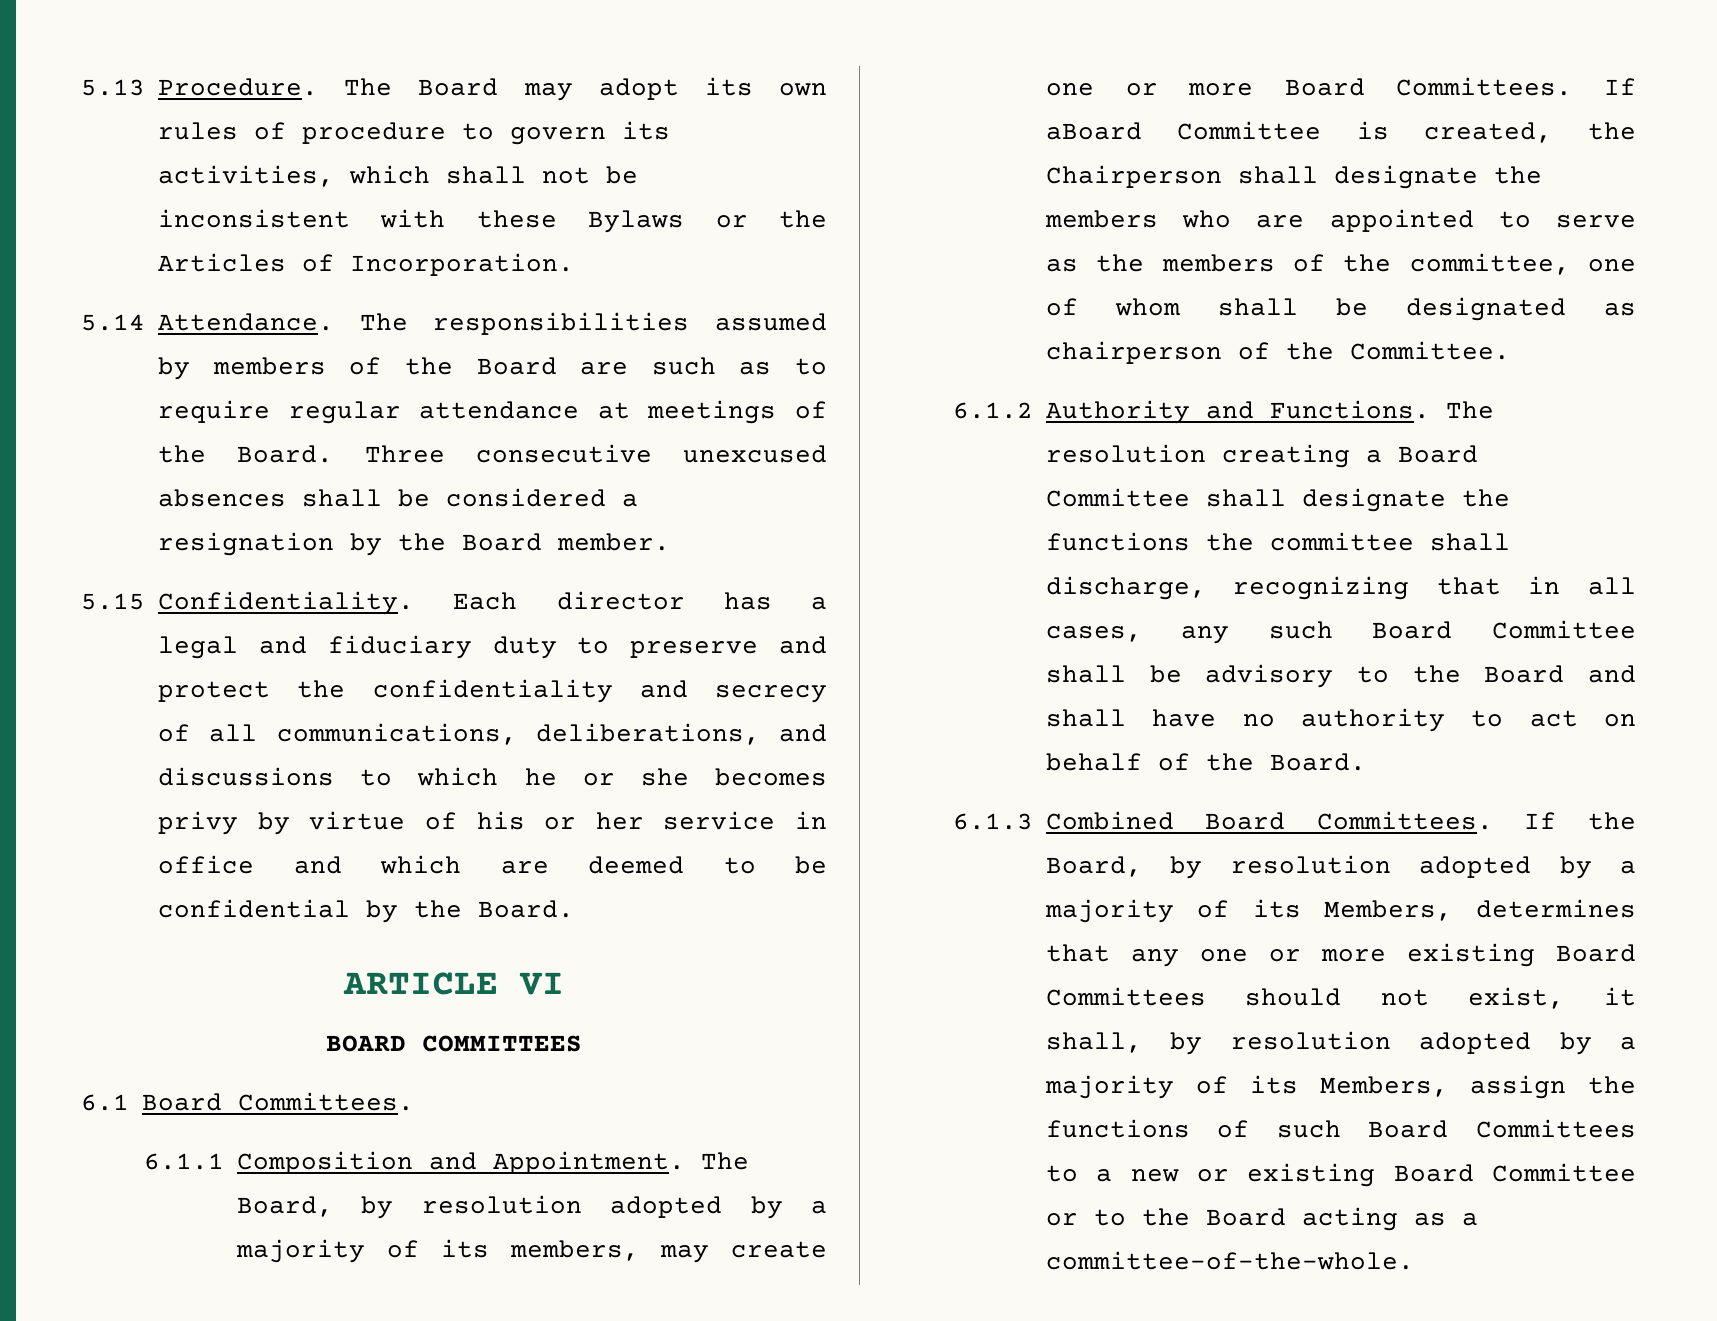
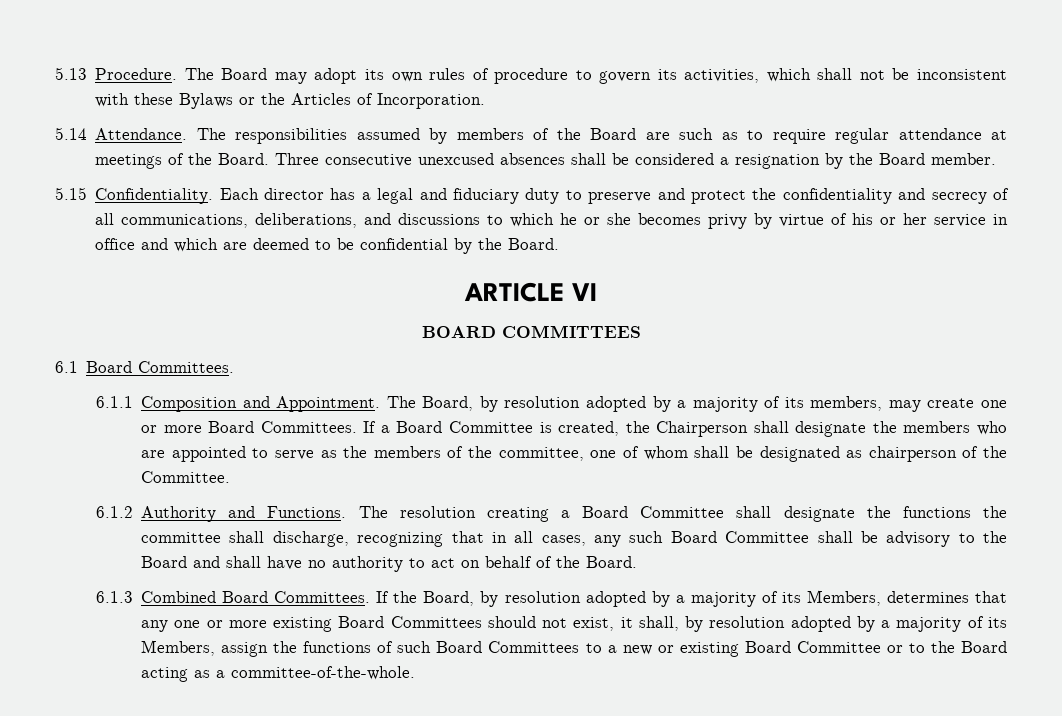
[1045,122,1142,140] aBoard -> [380,421,443,433] a Board

